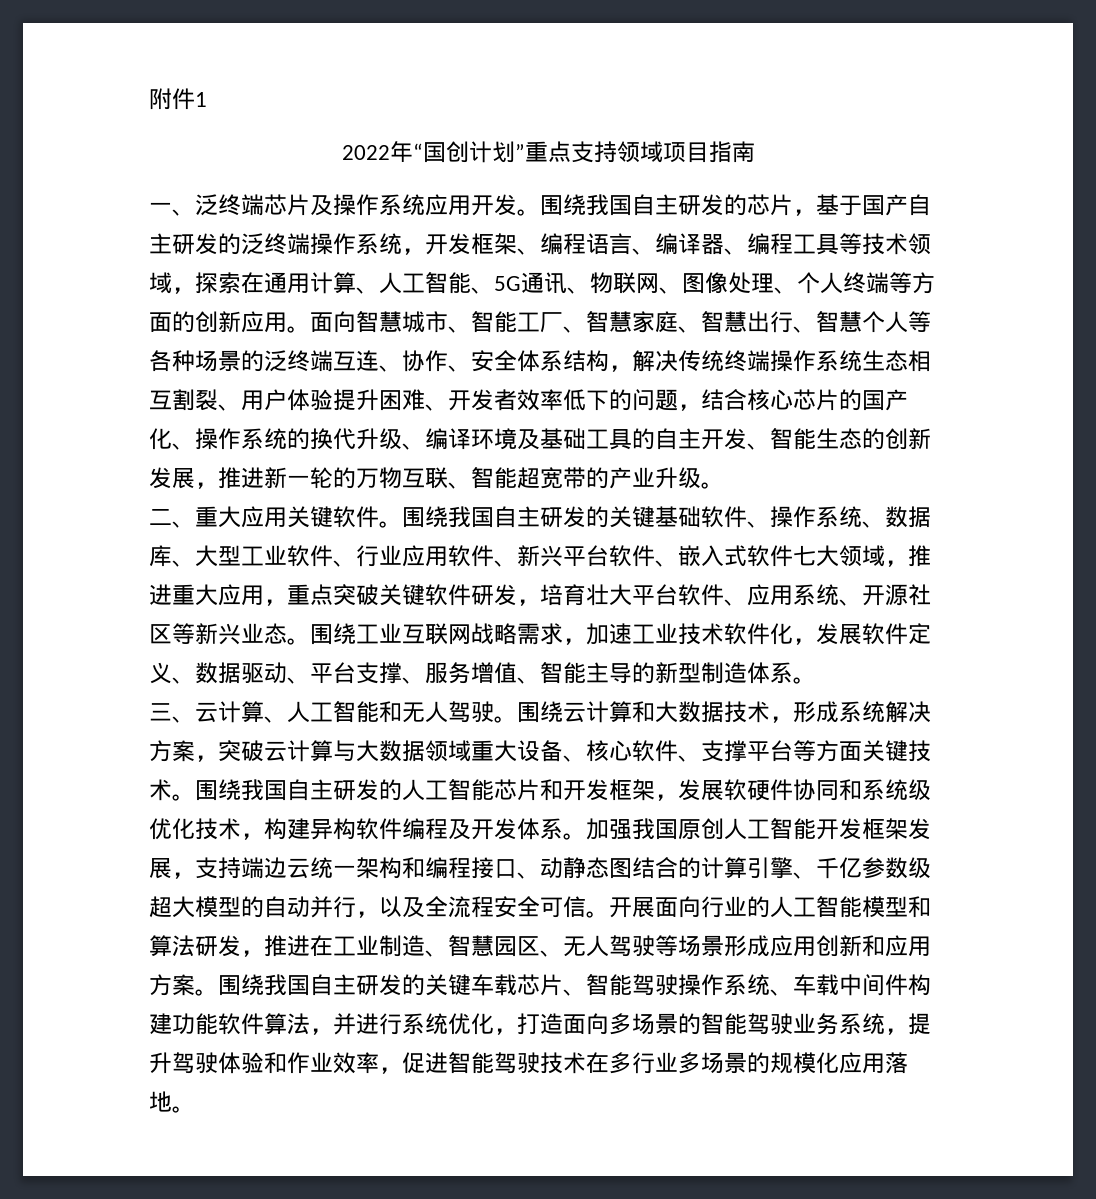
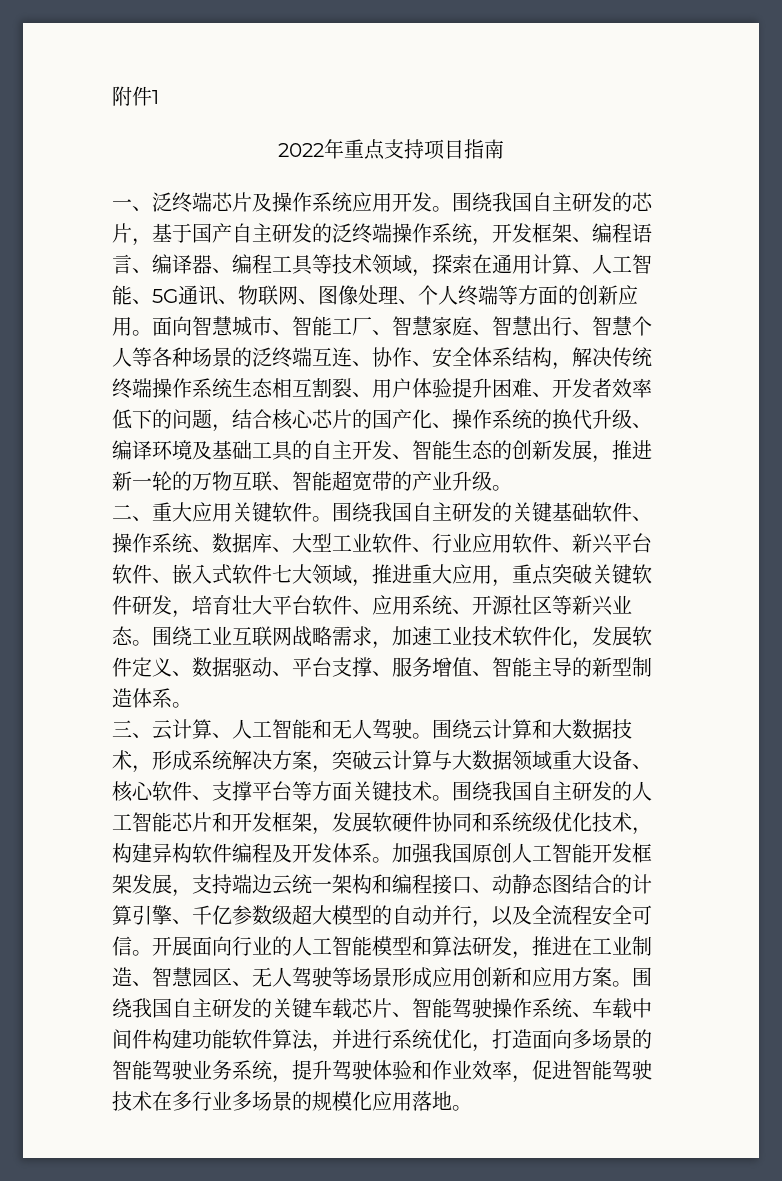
[412,141,525,163] “国创计划” -> (344, 149) none
[616,141,663,163] 领域 -> (424, 149) none

